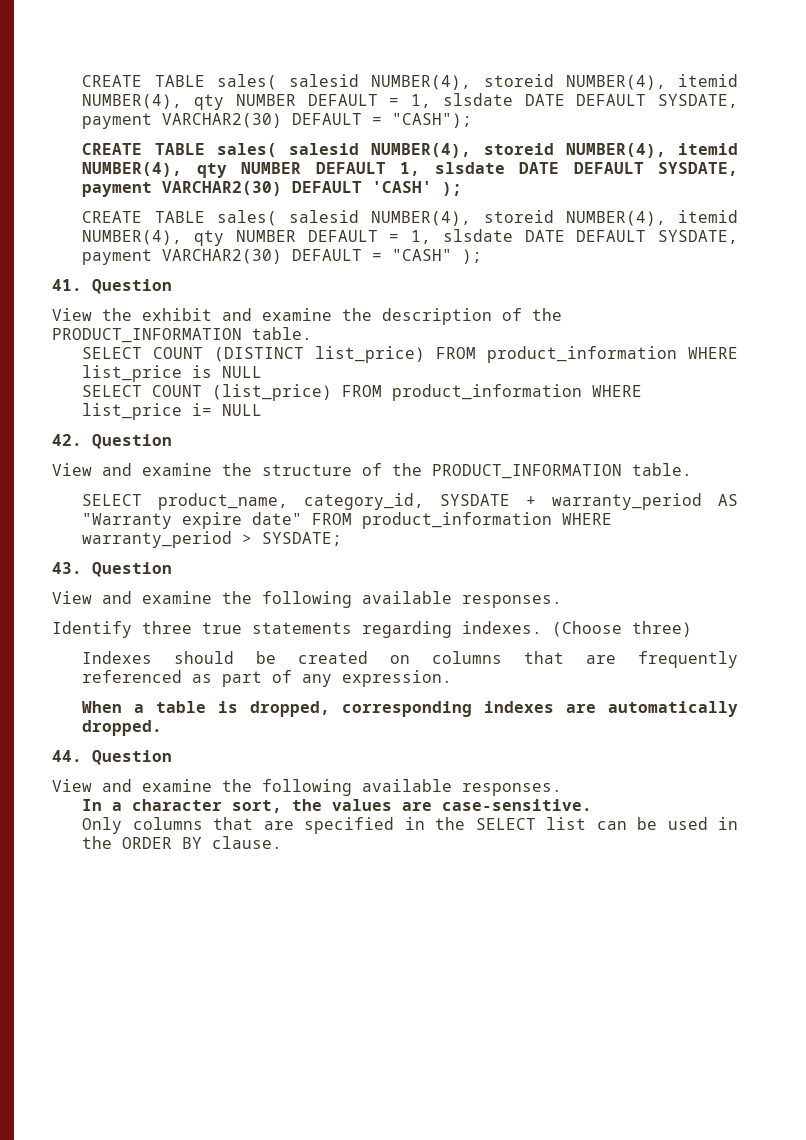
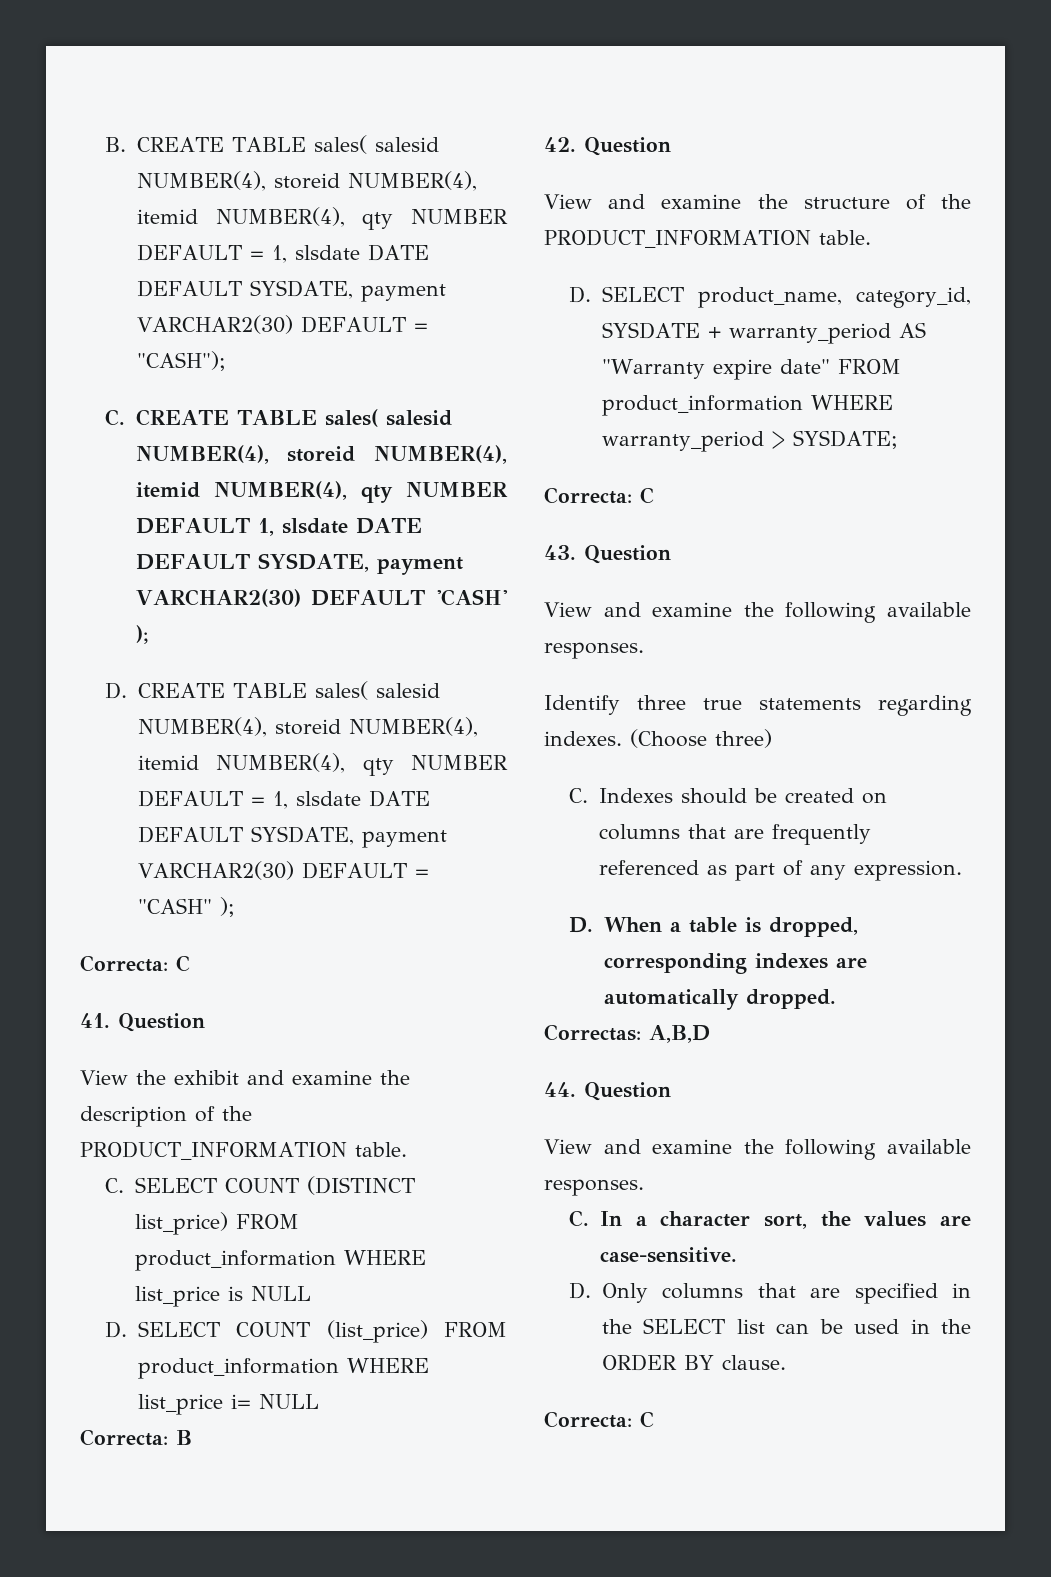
(82, 81) none -> [105,137,127,152] B.
(473, 120) none -> [105,409,126,426] C.
(463, 189) none -> [105,682,128,699] D.
(483, 256) none -> [80,955,190,972] // Correcta: C
(312, 333) none -> [105,1178,125,1193] C.
(263, 372) none -> [105,1321,128,1338] D.
(263, 410) none -> [80,1429,192,1446] // Correcta: B
(692, 469) none -> [569,286,592,303] D.
(343, 539) none -> [544,487,654,504] // Correcta: C
(692, 629) none -> [569,788,589,803] C.
(453, 678) none -> [569,917,594,933] D.
(163, 728) none -> [544,1024,710,1043] // Correctas: A,B,D
(562, 789) none -> [569,1210,590,1227] C.
(593, 805) none -> [569,1282,592,1299] D.
(283, 842) none -> [544,1411,654,1428] // Correcta: C

